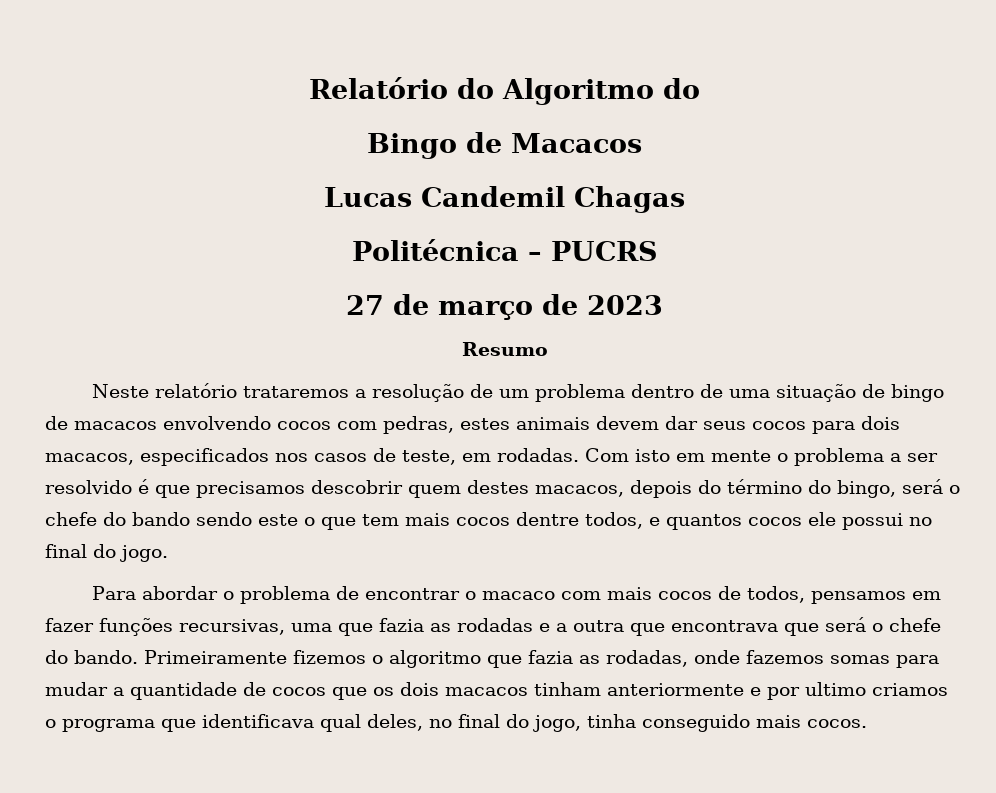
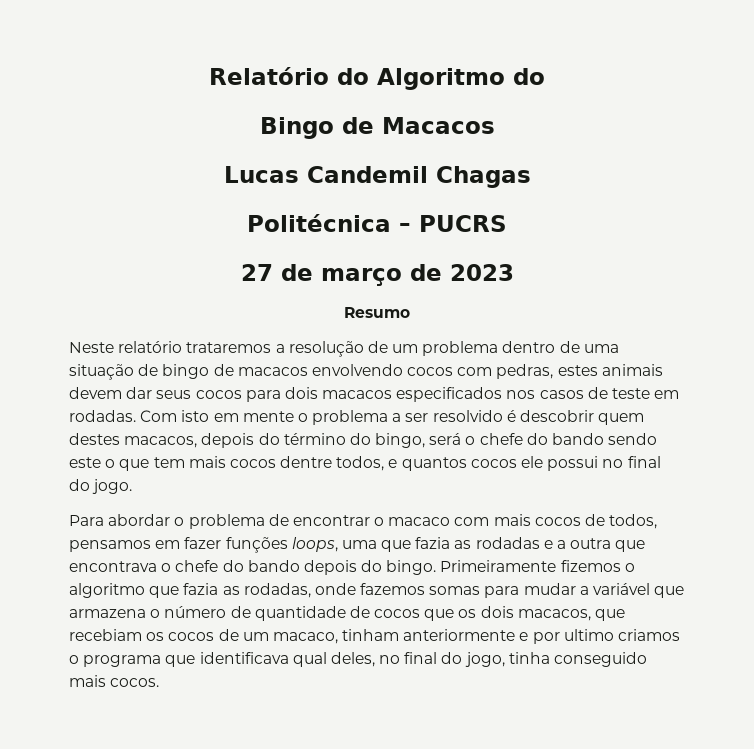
[45,453,134,465] macacos, -> [322,390,393,399] macacos
[402,450,456,465] teste, -> [612,388,651,399] teste
[155,481,305,498] que precisamos -> (516, 416) none
[179,619,285,635] recursivas, -> [291,537,338,552] loops,
[784,617,941,636] [45,650,138,664] que será o chefe do bando. -> [161,560,437,575] o chefe do bando depois do bingo.
(124, 691) none -> [593,583,685,598] [69,606,251,618] variável que armazena o número de
[445,687,528,696] macacos -> [517,609,626,621] [69,629,338,644] macacos, que recebiam os cocos de um macaco,

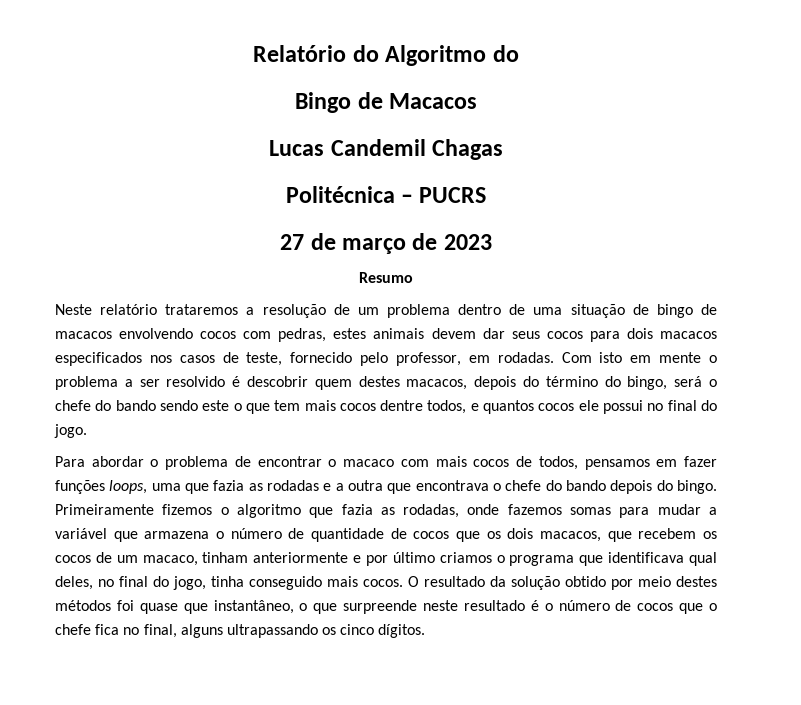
[612,388,651,399] teste -> [246,352,461,366] teste, fornecido pelo professor,
[69,629,142,641] recebiam -> [638,528,697,539] recebem
[563,629,614,641] ultimo -> [392,552,435,563] último
(160, 682) none -> [408,576,717,590] [55,600,717,614] [55,624,426,638] O resultado da solução obtido por meio destes métodos foi quase que instantâneo, o que surpreende neste resultado é o número de cocos que o chefe fica no final, alguns ultrapassando os cinco dígitos.

